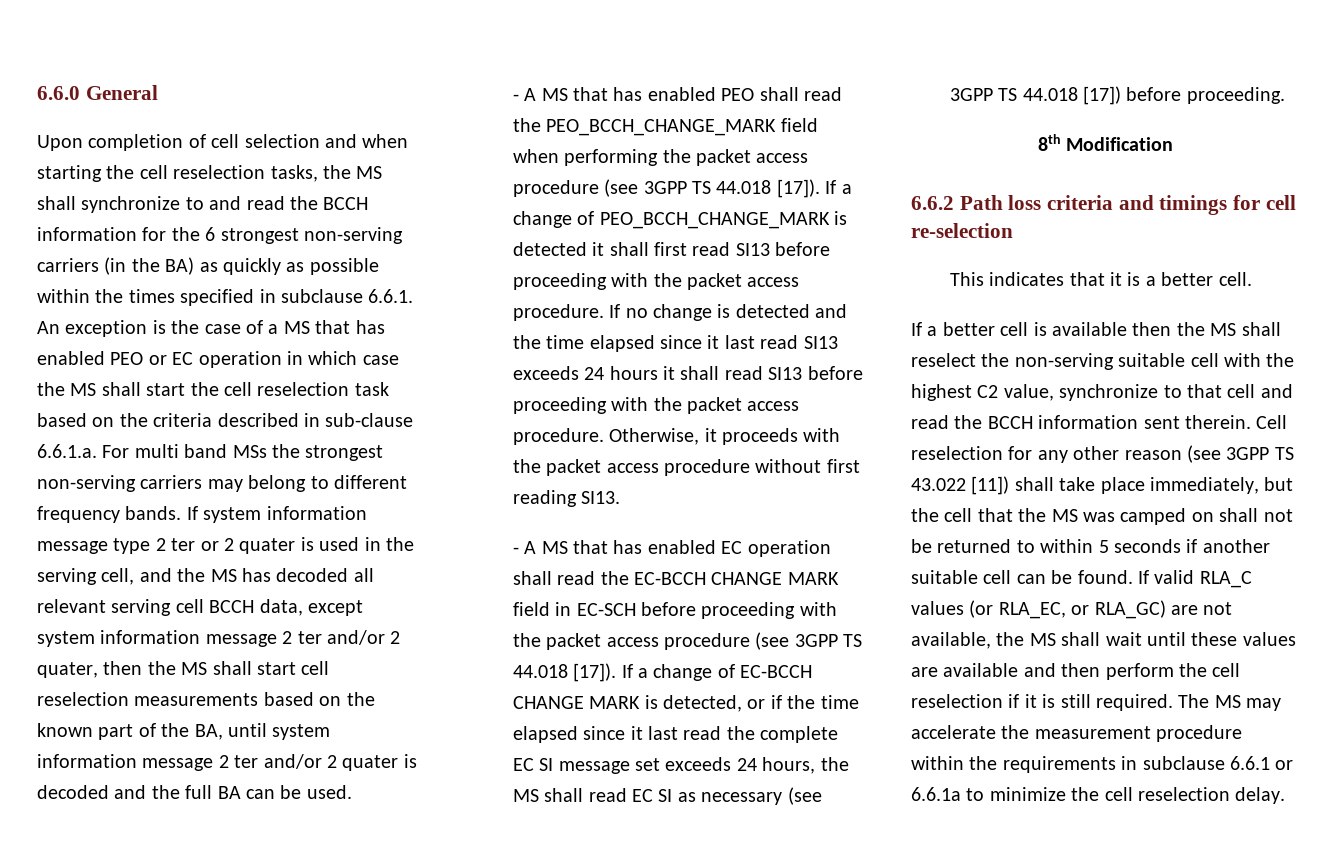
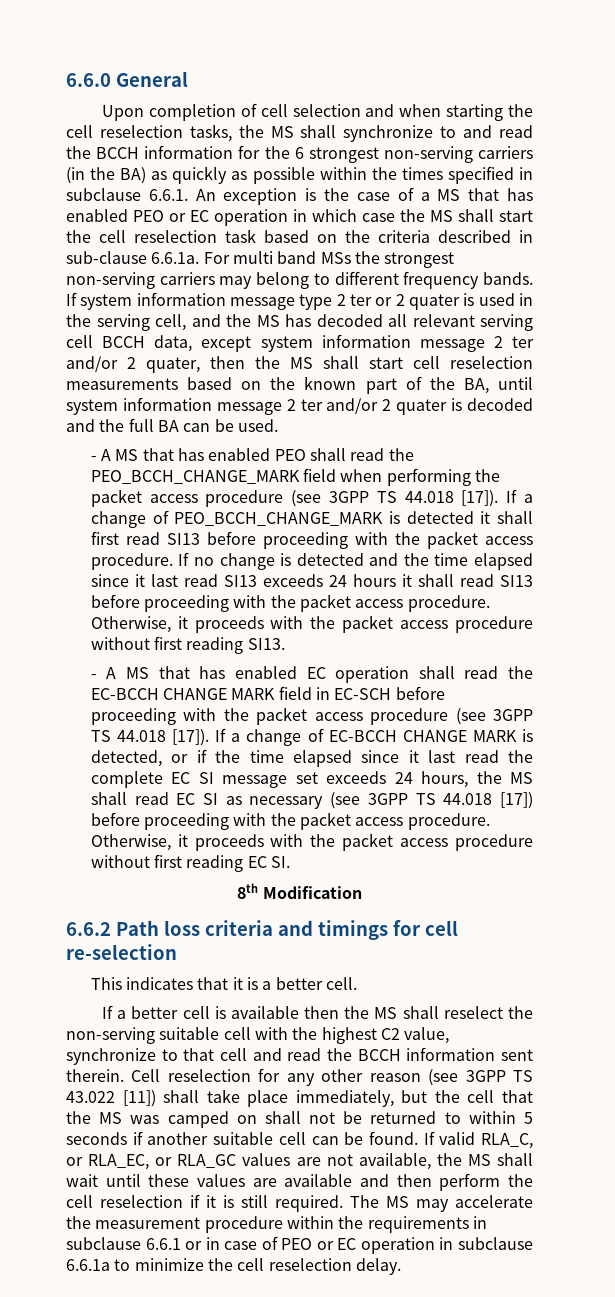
[37,444,97,458] 6.6.1.a. -> [151,252,200,264] 6.6.1a.
[1186,87,1285,104] proceeding. -> [144,812,490,830] [90,833,533,851] [90,854,291,872] proceeding with the packet access procedure. Otherwise, it proceeds with the packet access procedure without first reading EC SI.
[1199,571,1252,588] [911,600,1166,619] RLA_C values (or RLA_EC, or RLA_GC) -> [480,1133,533,1149] [66,1153,291,1170] RLA_C, or RLA_EC, or RLA_GC values
(1294, 765) none -> [205,1236,534,1254] in case of PEO or EC operation in subclause

